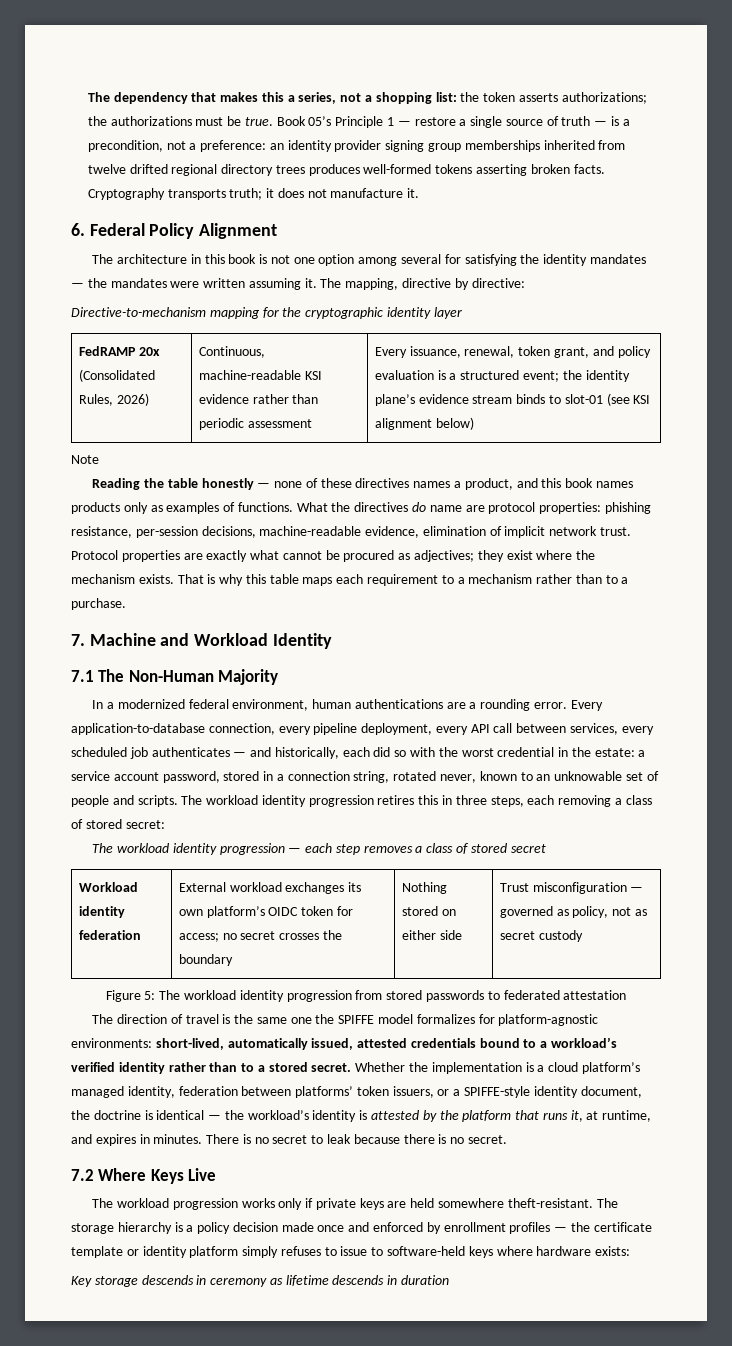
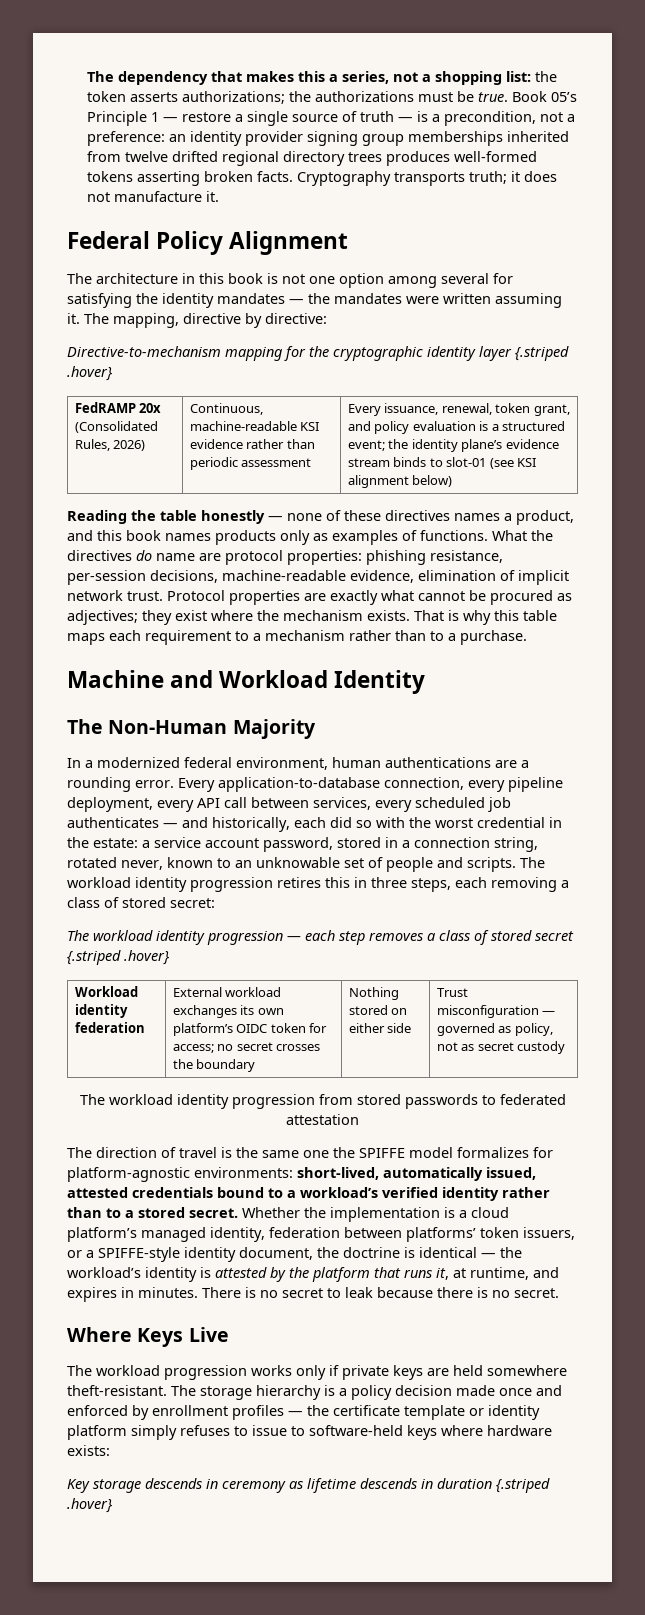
[71,223,85,236] 6. -> (220, 196) none
(462, 313) none -> [515,346,569,361] [67,366,112,381] {.striped .hover}
[71,455,99,464] // Note -> (453, 481) none
[71,634,85,646] 7. -> (527, 637) none
[71,670,94,682] 7.1 -> (426, 682) none
(546, 848) none -> [67,950,169,965] {.striped .hover}
[105,990,156,1002] Figure 5: -> (566, 1047) none
[71,1169,94,1181] 7.2 -> (559, 1293) none
(450, 1280) none -> [496,1478,550,1493] [67,1498,112,1513] {.striped .hover}

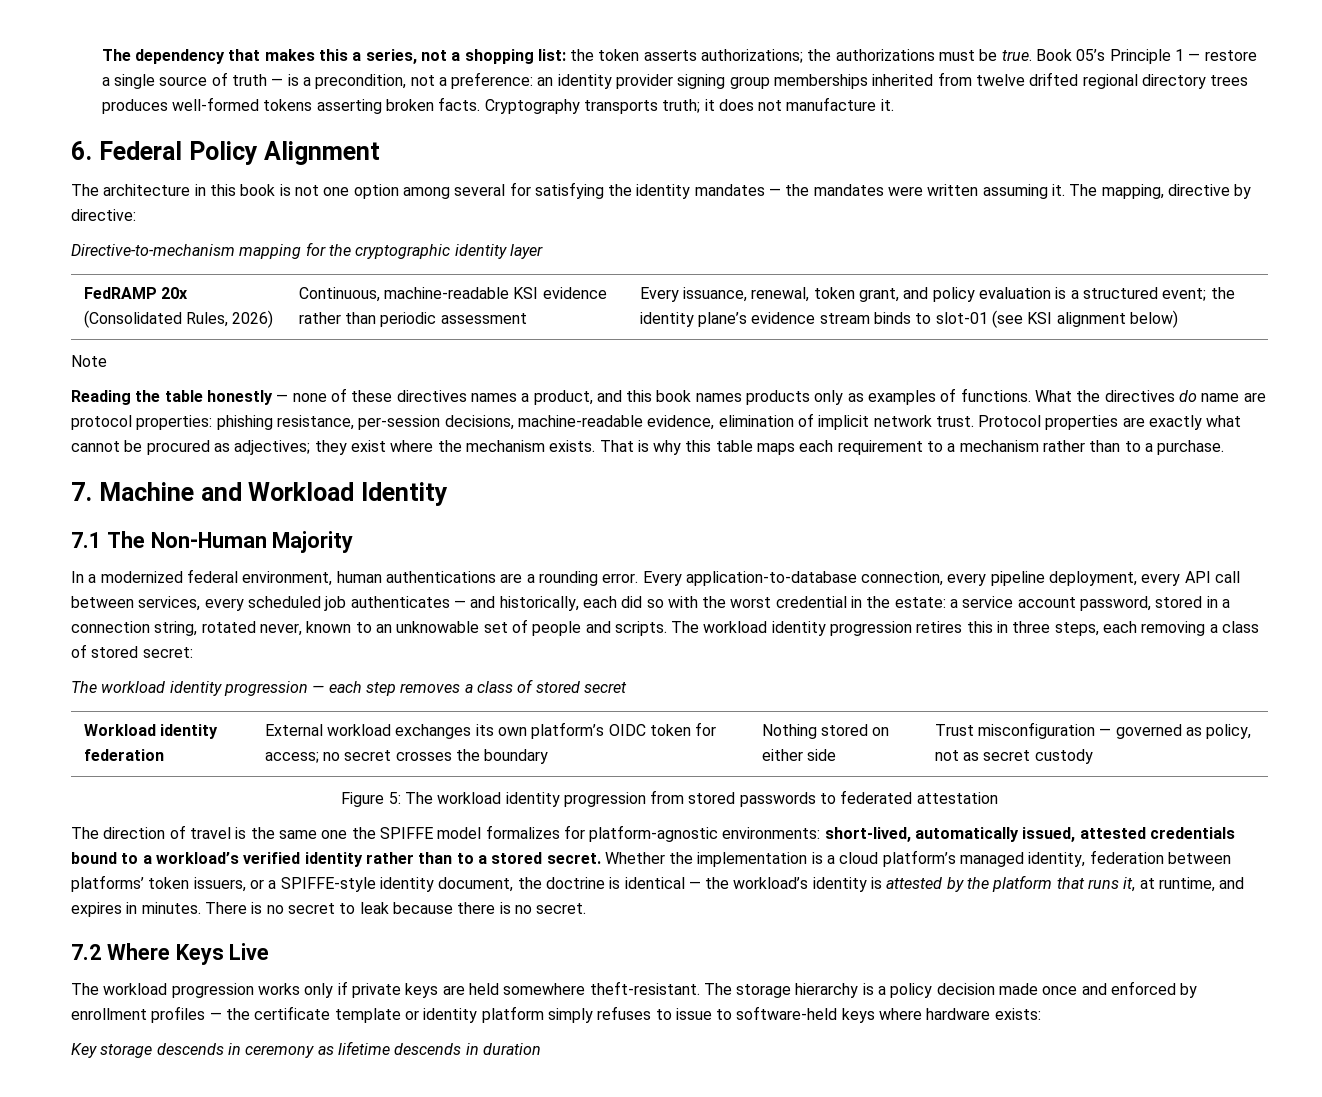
(220, 196) none -> [71,141,92,160] 6.
[515,346,569,361] [67,366,112,381] {.striped .hover} -> (543, 251) none
(453, 481) none -> [71,355,107,367] // Note
(527, 637) none -> [71,482,92,501] 7.
(426, 682) none -> [71,532,101,548] 7.1
[67,950,169,965] {.striped .hover} -> (627, 687) none
(566, 1047) none -> [341,792,401,807] Figure 5:
(559, 1293) none -> [71,944,101,960] 7.2
[496,1478,550,1493] [67,1498,112,1513] {.striped .hover} -> (541, 1049) none

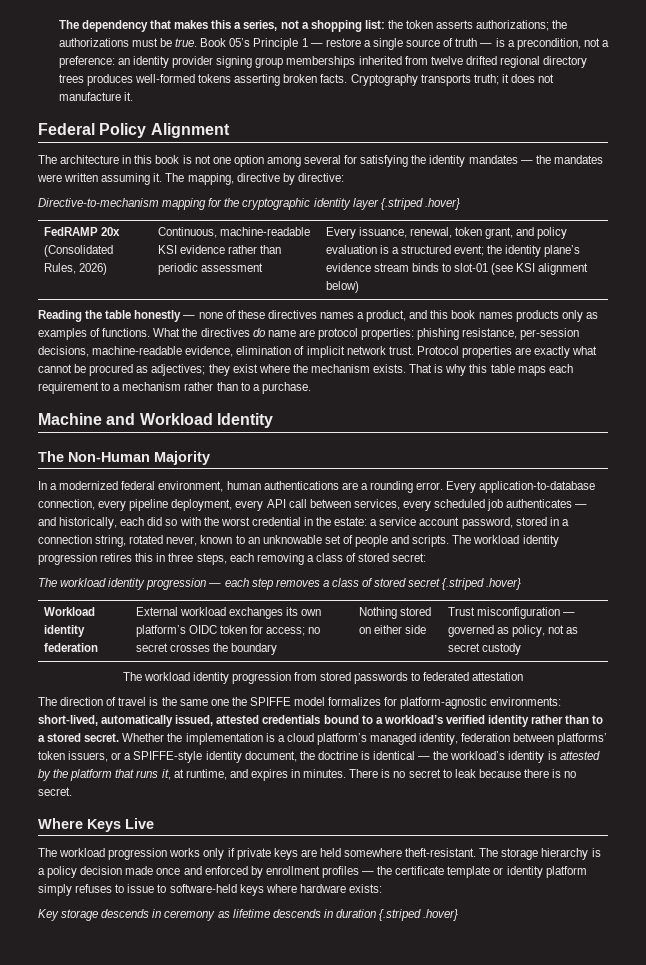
[71,141,92,160] 6. -> (133, 96) none
(543, 251) none -> [380,198,460,210] {.striped .hover}
[71,355,107,367] // Note -> (359, 287) none
[71,482,92,501] 7. -> (311, 388) none
[71,532,101,548] 7.1 -> (273, 420) none
(627, 687) none -> [442,578,522,590] {.striped .hover}
[341,792,401,807] Figure 5: -> (521, 649) none
[71,944,101,960] 7.2 -> (72, 791) none
(541, 1049) none -> [379,909,459,921] {.striped .hover}

